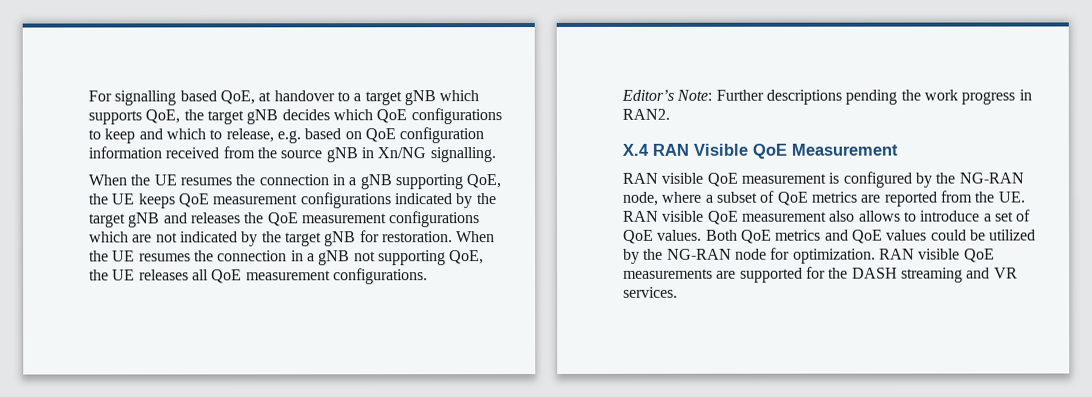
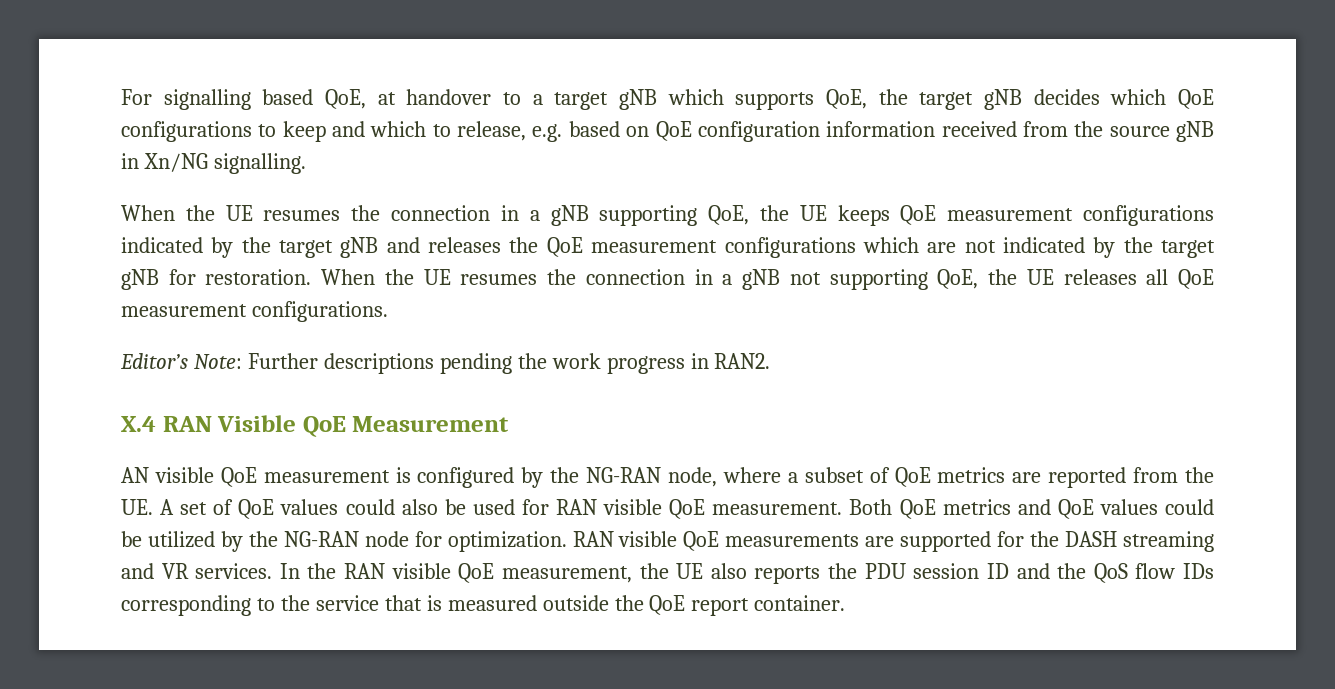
[622,172,658,184] RAN -> [121,467,149,483] AN
[623,209,1032,225] [623,229,703,244] RAN visible QoE measurement also allows to introduce a set of QoE values. -> [160,499,843,519] A set of QoE values could also be used for RAN visible QoE measurement.
(678, 292) none -> [279,563,1214,584] [121,595,846,616] In the RAN visible QoE measurement, the UE also reports the PDU session ID and the QoS flow IDs corresponding to the service that is measured outside the QoE report container.

